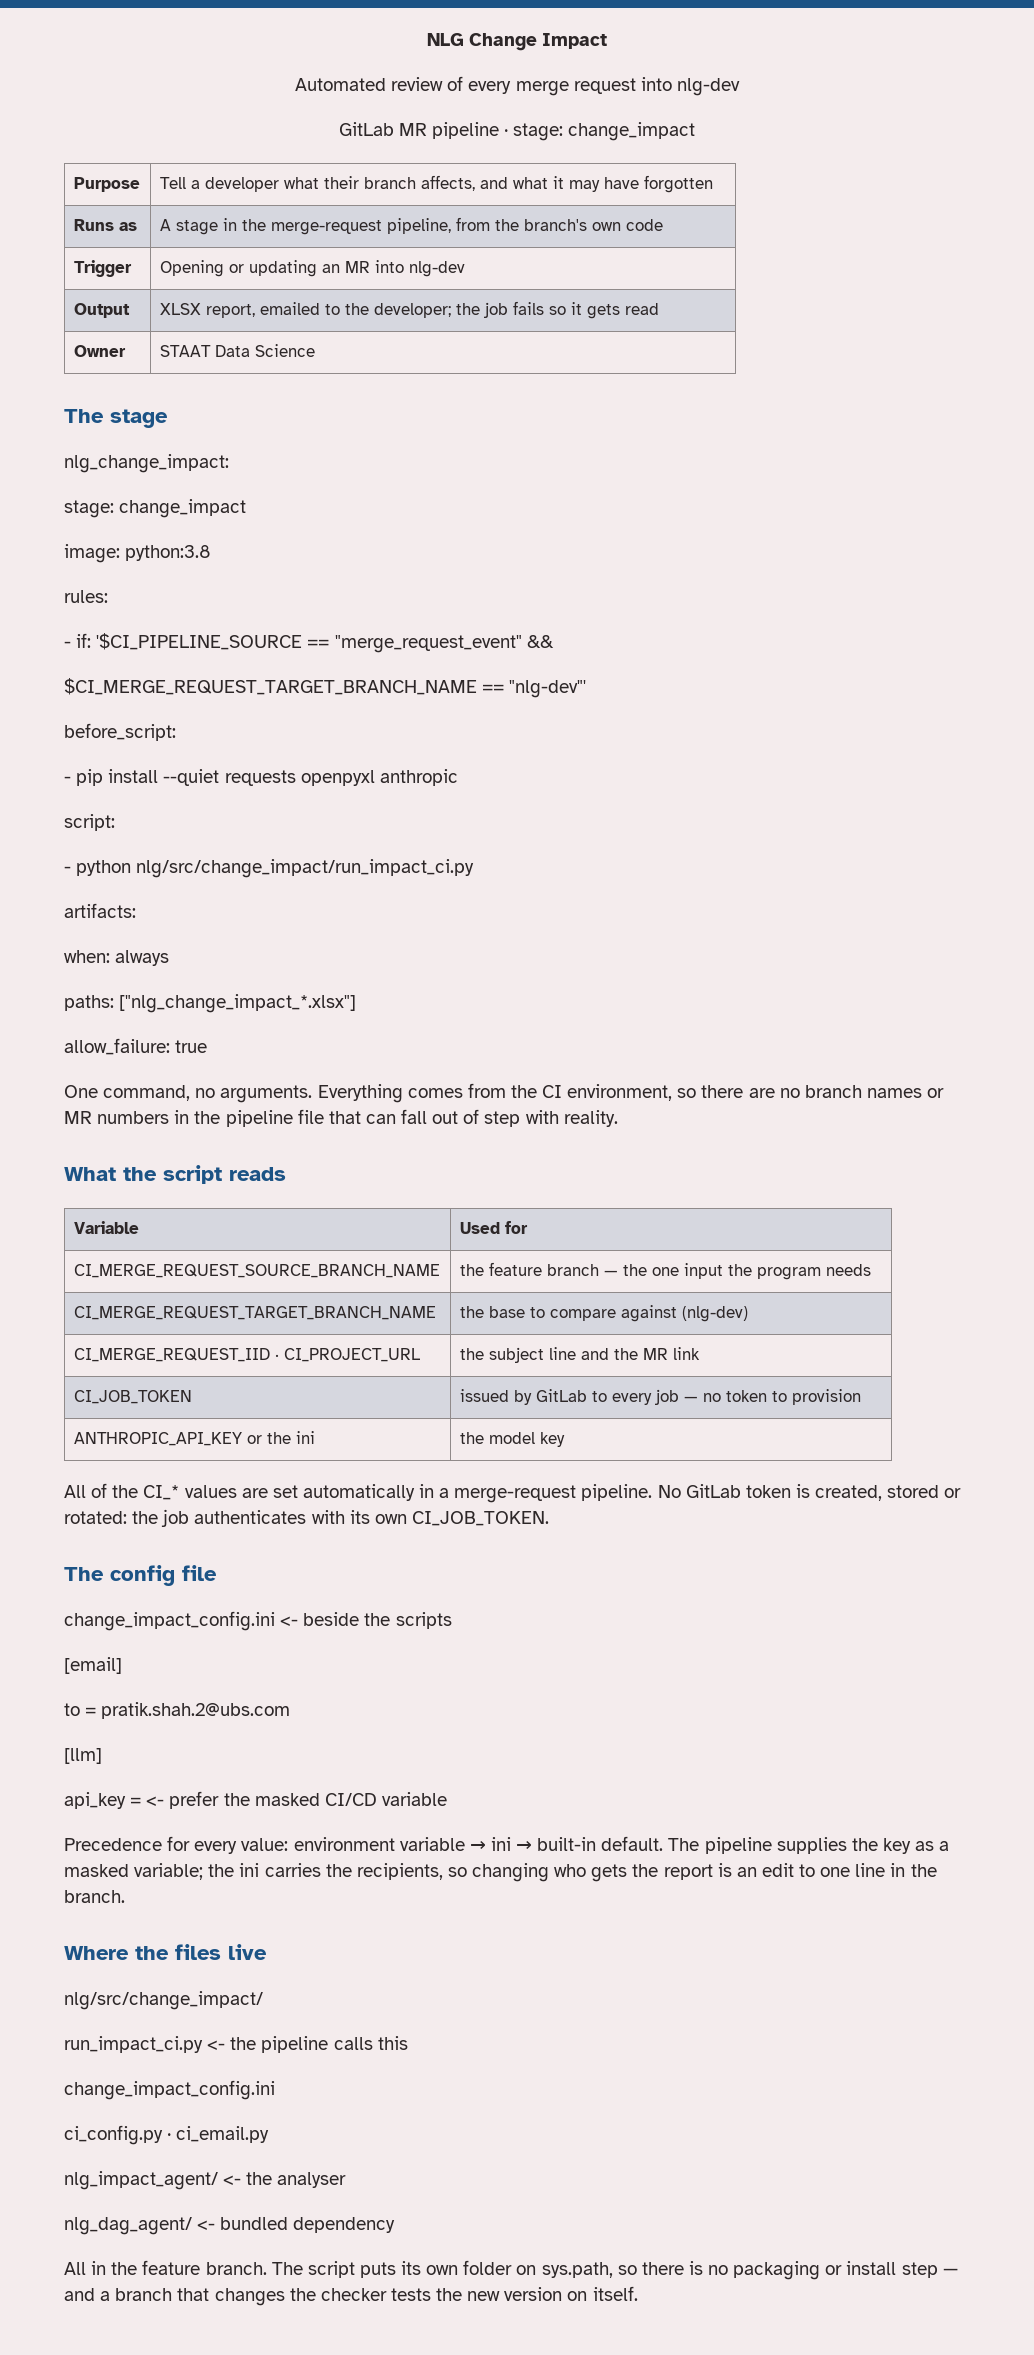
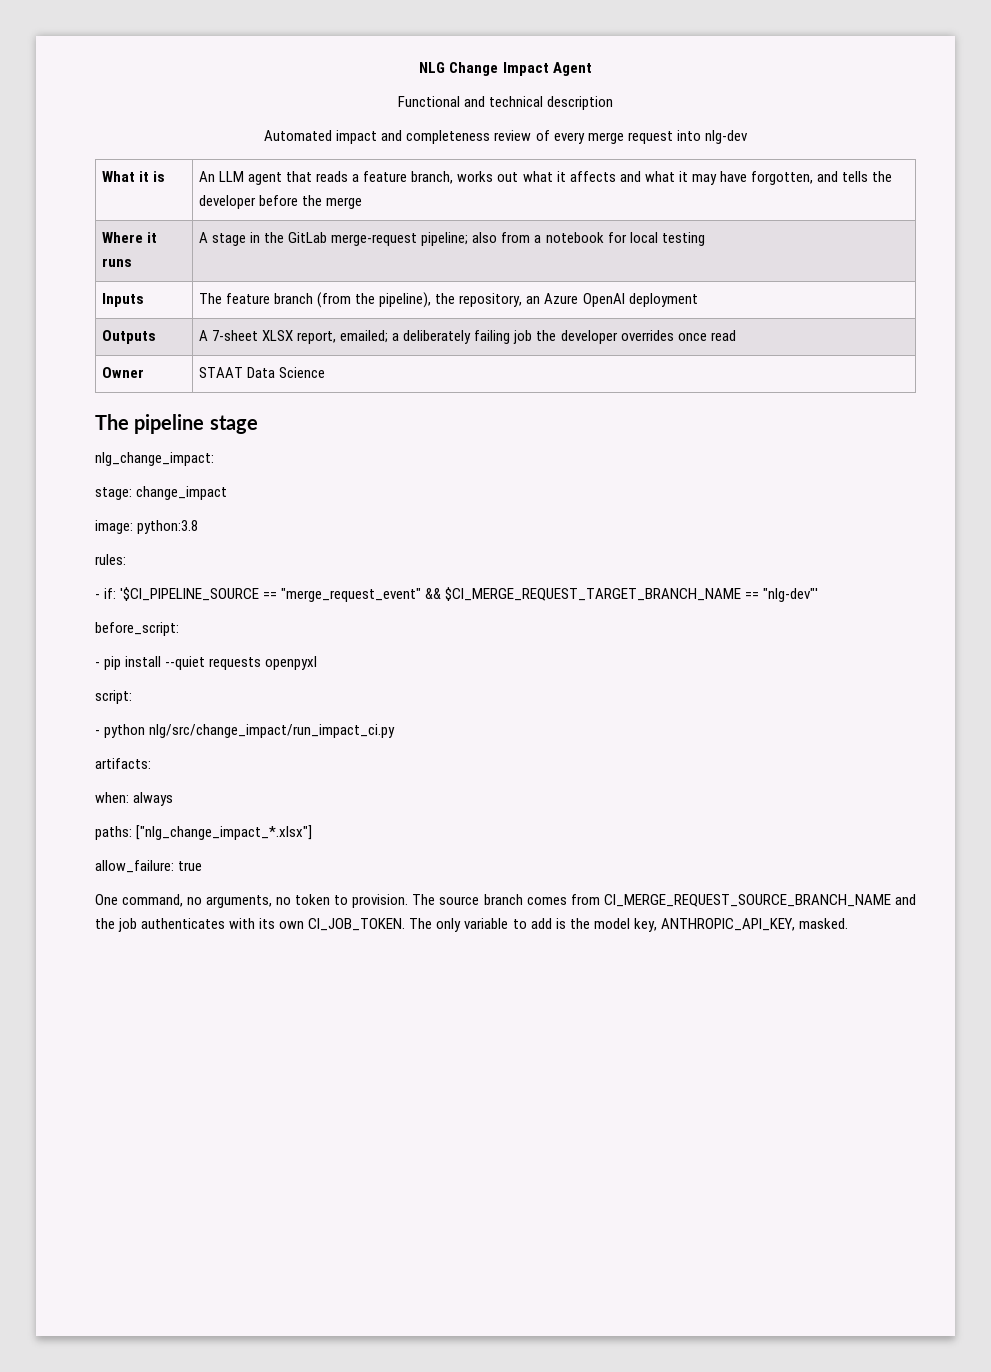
[295,78,387,91] // Automated -> [552,62,592,76] [397,96,614,110] [264,130,491,144] Agent // Functional and technical description // Automated impact and completeness
[338,122,696,141] [73,177,140,192] [159,175,475,192] // GitLab MR pipeline · stage: change_impact // Purpose | Tell a developer what their branch affects, -> [102,171,166,182] [199,171,616,185] // What it is | An LLM agent that reads a feature branch, works out what it affects
[643,175,713,193] [73,219,137,231] [159,217,663,235] [73,260,132,277] [159,260,465,277] [73,303,130,318] [159,301,620,319] forgotten // Runs as | A stage in the merge-request pipeline, from the branch's own code // Trigger | Opening or updating an MR into nlg-dev // Output | XLSX report, emailed to the developer; the job fails so it gets -> [750,171,893,185] [199,195,363,209] [102,232,158,243] [102,258,133,267] [199,232,705,246] [102,293,145,307] [199,292,698,308] [102,330,157,344] [199,330,707,344] forgotten, and tells the developer before the merge // Where it runs | A stage in the GitLab merge-request pipeline; also from a notebook for local testing // Inputs | The feature branch (from the pipeline), the repository, an Azure OpenAI deployment // Outputs | A 7-sheet XLSX report, emailed; a deliberately failing job the developer overrides once
(104, 416) none -> [134,414,205,434] pipeline
(554, 641) // -> (442, 593) none
[379,769,458,786] anthropic -> (318, 663) none
[220,1083,945,1103] [64,1109,618,1127] [64,1165,286,1184] [73,1221,139,1234] [459,1221,528,1234] [73,1264,440,1278] [459,1262,871,1280] [73,1306,436,1320] [459,1305,748,1322] [73,1348,420,1362] [459,1347,700,1363] [73,1390,192,1404] [459,1389,861,1405] [73,1431,315,1446] [459,1432,565,1447] [64,1483,962,1503] [64,1511,127,1524] arguments. Everything comes from the CI environment, so there are no branch names or MR numbers in the pipeline file that can fall out of step with reality. // What the script reads // Variable | Used for // CI_MERGE_REQUEST_SOURCE_BRANCH_NAME | the feature branch — the one input the program needs // CI_MERGE_REQUEST_TARGET_BRANCH_NAME | the base to compare against (nlg-dev) // CI_MERGE_REQUEST_IID · CI_PROJECT_URL | the subject line and the MR link // CI_JOB_TOKEN | issued by GitLab to every job — no token to provision // ANTHROPIC_API_KEY or the ini | the model key // All of the CI_* values are set automatically in a merge-request pipeline. No GitLab token is created, stored or rotated: -> [206,894,916,908] arguments, no token to provision. The source branch comes from CI_MERGE_REQUEST_SOURCE_BRANCH_NAME and
[64,1565,217,1586] [64,1611,452,1631] [64,1657,122,1674] [64,1702,291,1719] [64,1748,102,1764] [64,1791,447,1809] [64,1836,950,1854] [64,1863,937,1882] [64,1890,125,1903] [64,1944,267,1960] [64,1991,263,2010] [64,2036,408,2053] [64,2080,275,2100] [64,2125,270,2145] [64,2171,347,2190] [64,2217,396,2235] [64,2260,958,2280] [64,2286,638,2306] // The config file // change_impact_config.ini <- beside the scripts // [email] // to = pratik.shah.2@ubs.com // [llm] // api_key = <- prefer the masked CI/CD variable // Precedence for every value: environment variable → ini → built-in default. The pipeline supplies the key as a masked variable; the ini carries the recipients, so changing who gets the report is an edit to one line in the branch. // Where the files live // nlg/src/change_impact/ // run_impact_ci.py <- the pipeline calls this // change_impact_config.ini // ci_config.py · ci_email.py // nlg_impact_agent/ <- the analyser // nlg_dag_agent/ <- bundled dependency // All in the feature branch. The script puts its own folder on sys.path, so there is no packaging or install step — and a branch that changes the checker tests the new version on itself. -> [409,918,848,932] The only variable to add is the model key, ANTHROPIC_API_KEY, masked.

